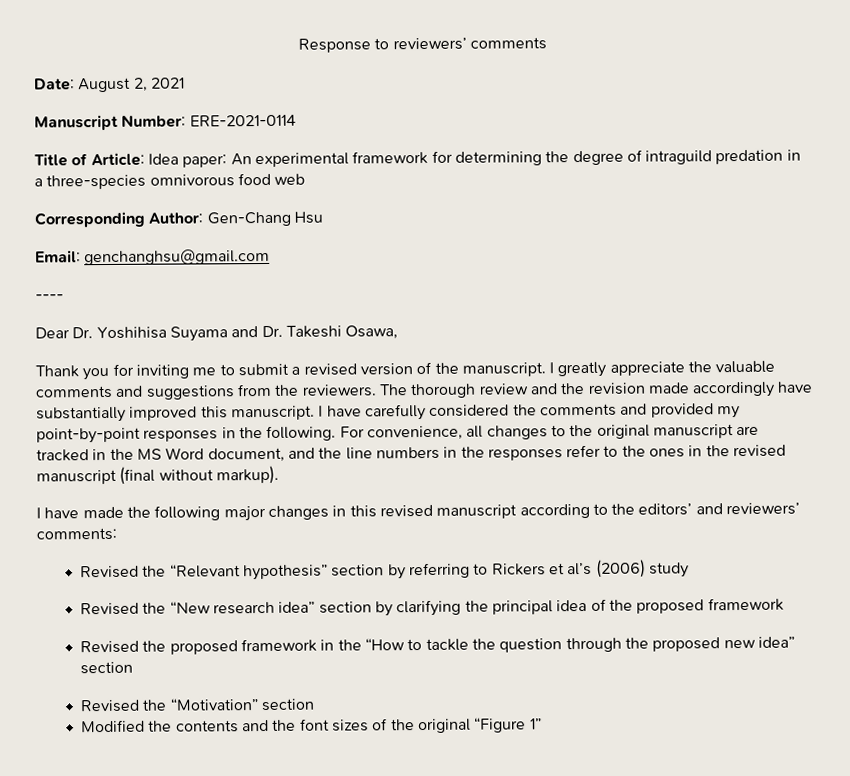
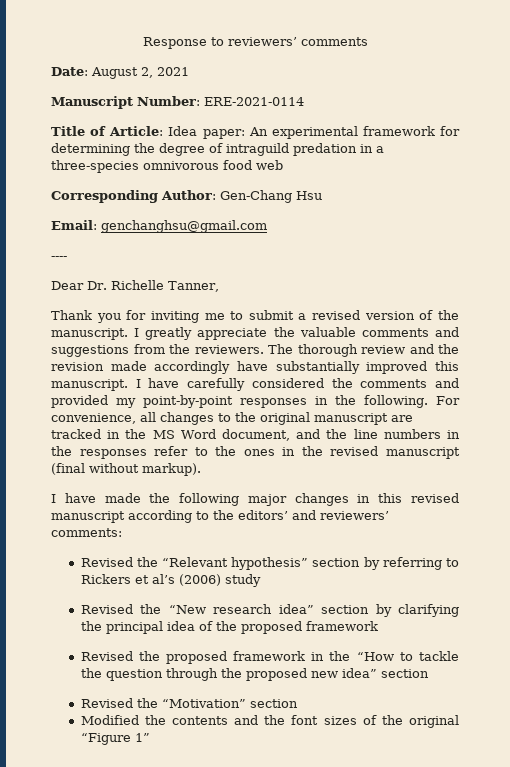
[96,325,399,342] Yoshihisa Suyama and Dr. Takeshi Osawa, -> [110,280,219,292] Richelle Tanner,

